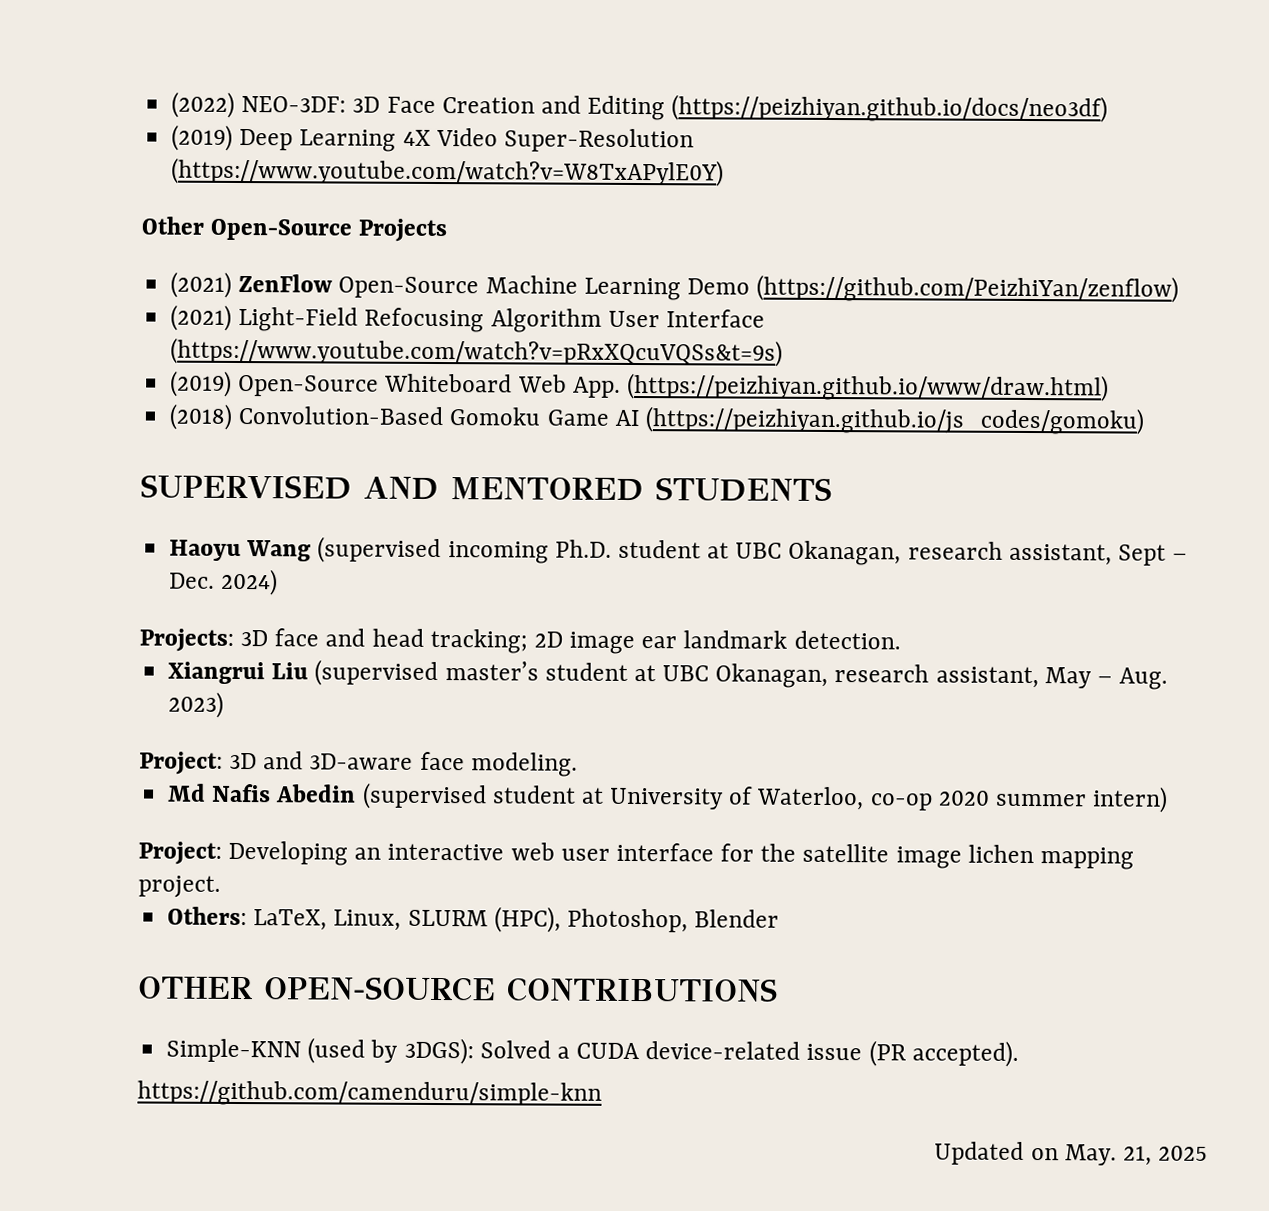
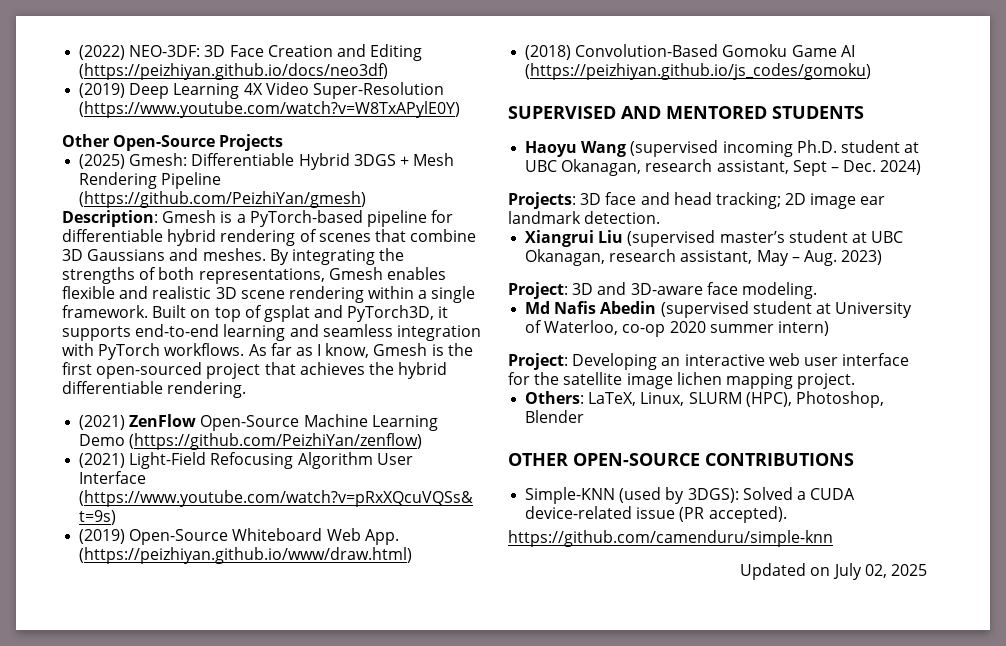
(448, 230) none -> [79,153,455,170] [79,172,222,189] [79,191,367,208] [62,210,454,227] [62,229,477,246] [62,248,405,265] [62,267,446,284] [62,286,476,303] [62,305,449,322] [62,324,481,341] [62,343,473,360] [62,362,448,379] [62,381,247,398] // (2025) Gmesh: Differentiable Hybrid 3DGS + Mesh Rendering Pipeline (https://github.com/PeizhiYan/gmesh) // Description: Gmesh is a PyTorch-based pipeline for differentiable hybrid rendering of scenes that combine 3D Gaussians and meshes. By integrating the strengths of both representations, Gmesh enables flexible and realistic 3D scene rendering within a single framework. Built on top of gsplat and PyTorch3D, it supports end-to-end learning and seamless integration with PyTorch workflows. As far as I know, Gmesh is the first open-sourced project that achieves the hybrid differentiable rendering.
[1064,1144,1152,1166] May. 21, -> [832,563,887,580] July 02,

